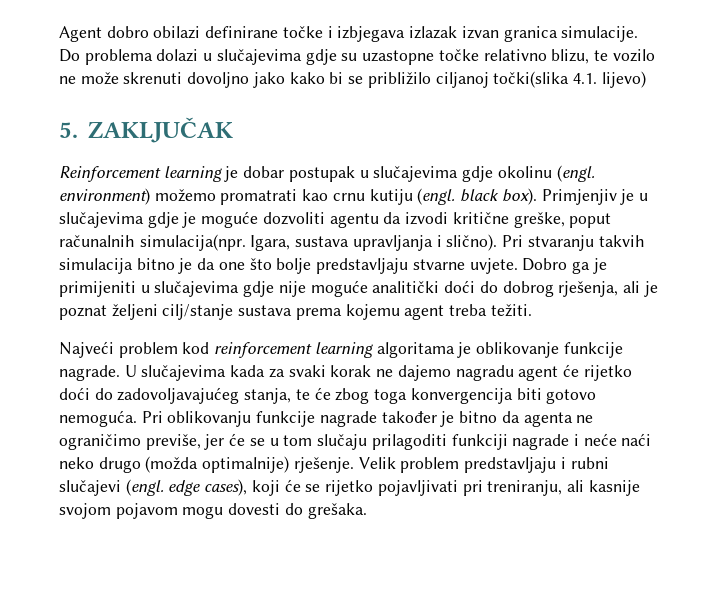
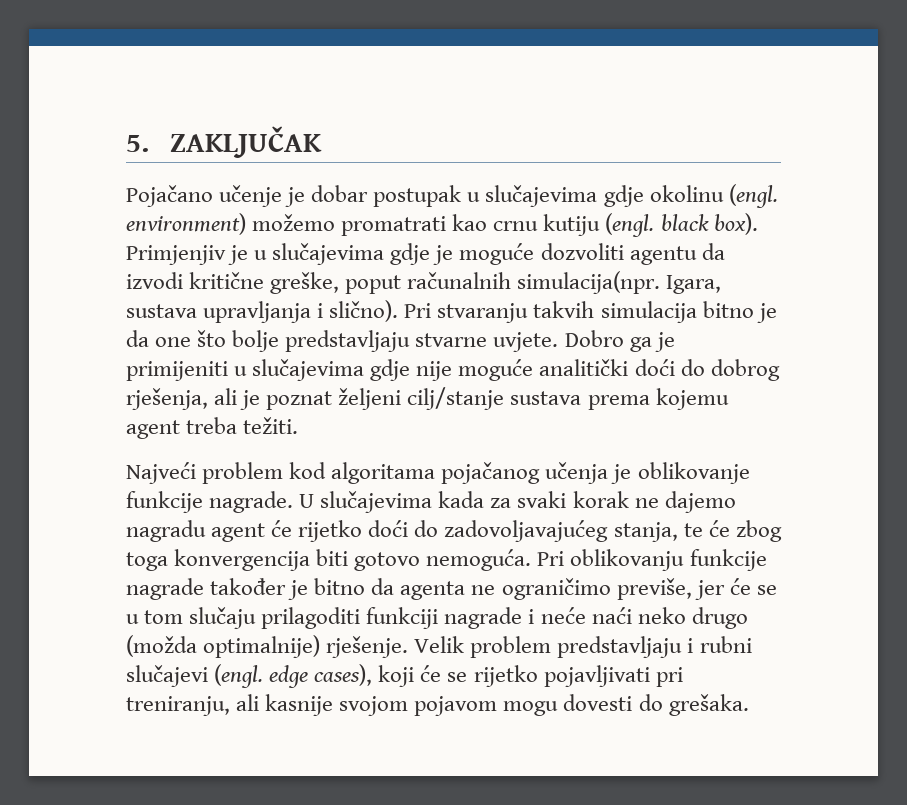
[59,26,639,42] [59,49,655,65] [59,71,646,88] Agent dobro obilazi definirane točke i izbjegava izlazak izvan granica simulacije. Do problema dolazi u slučajevima gdje su uzastopne točke relativno blizu, te vozilo ne može skrenuti dovoljno jako kako bi se približilo ciljanoj točki(slika 4.1. lijevo) // -> (126, 143) none
[59,166,222,182] Reinforcement learning -> [126,185,283,207] Pojačano učenje
[214,342,455,358] reinforcement learning algoritama -> [331,462,609,484] algoritama pojačanog učenja

